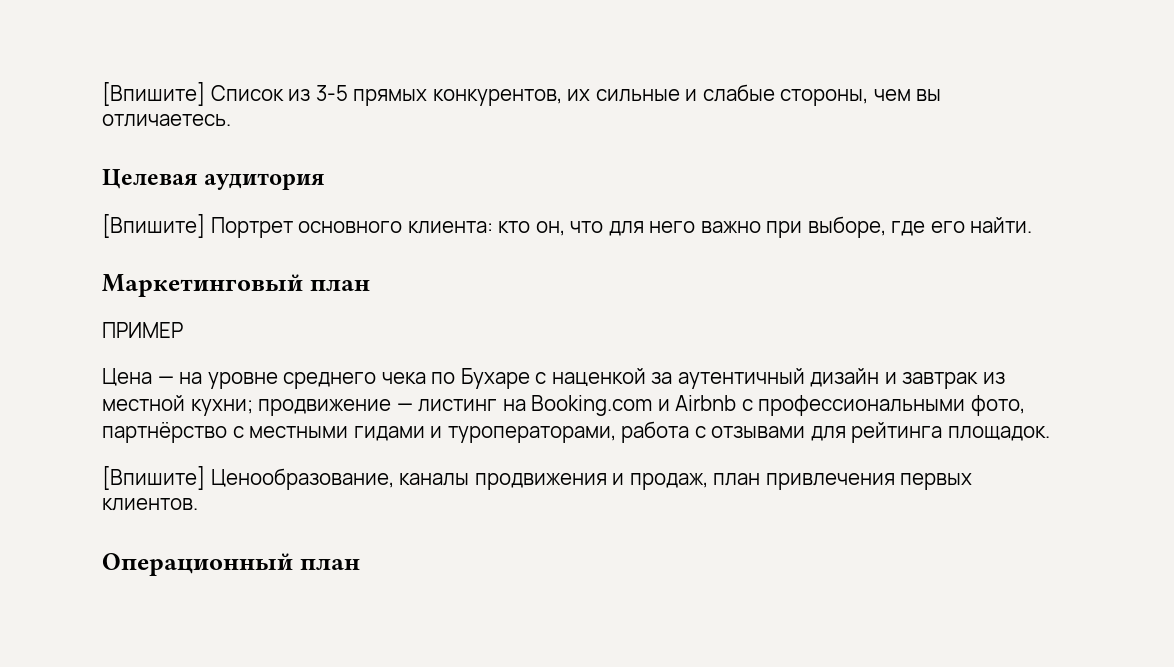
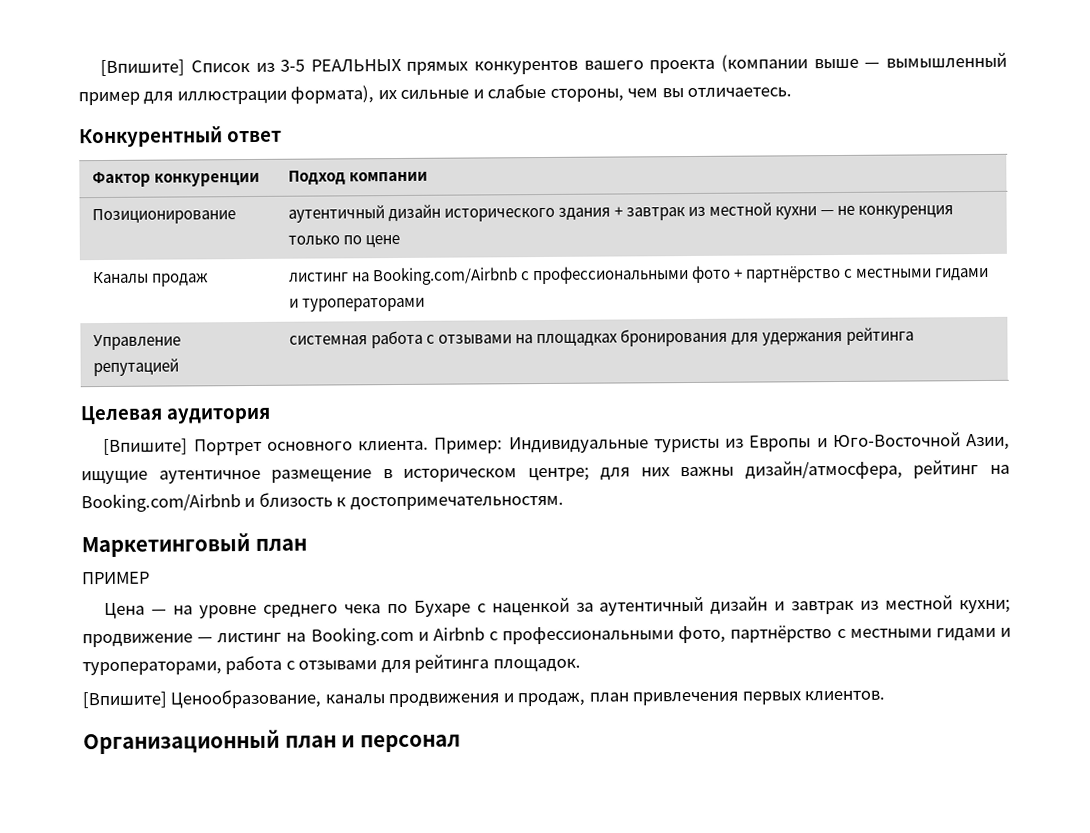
[353,89,562,106] прямых конкурентов, -> [310,52,1008,75] [78,85,375,106] РЕАЛЬНЫХ прямых конкурентов вашего проекта (компании выше — вымышленный пример для иллюстрации формата),
(231, 120) none -> [79,126,282,148] [91,171,260,188] [287,170,428,185] [91,208,236,225] [287,202,955,223] [287,234,401,248] [92,271,209,287] [288,265,990,286] [288,297,425,312] [92,334,181,351] [92,358,179,377] [288,327,915,349] // Конкурентный ответ // Фактор конкуренции | Подход компании // Позиционирование | аутентичный дизайн исторического здания + завтрак из местной кухни — не конкуренция только по цене // Каналы продаж | листинг на Booking.com/Airbnb с профессиональными фото + партнёрство с местными гидами и туроператорами // Управление репутацией | системная работа с отзывами на площадках бронирования для удержания рейтинга
[407,216,1033,238] клиента: кто он, что для него важно при выборе, где его найти. -> [358,432,1011,454] [81,460,1010,485] [81,492,564,513] клиента. Пример: Индивидуальные туристы из Европы и Юго-Восточной Азии, ищущие аутентичное размещение в историческом центре; для них важны дизайн/атмосфера, рейтинг на Booking.com/Airbnb и близость к достопримечательностям.
[102,553,360,576] Операционный план -> [83,729,461,755] Организационный план и персонал

